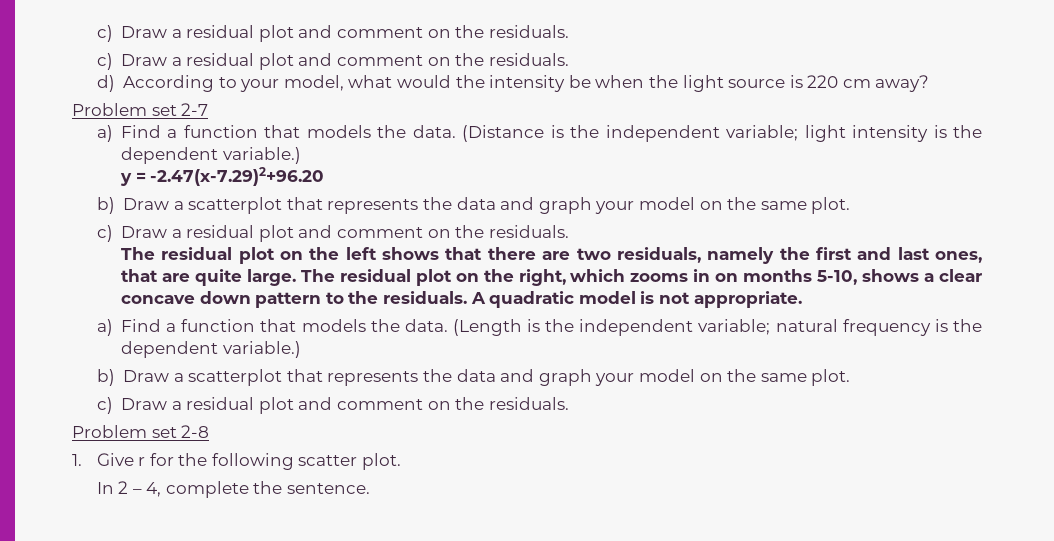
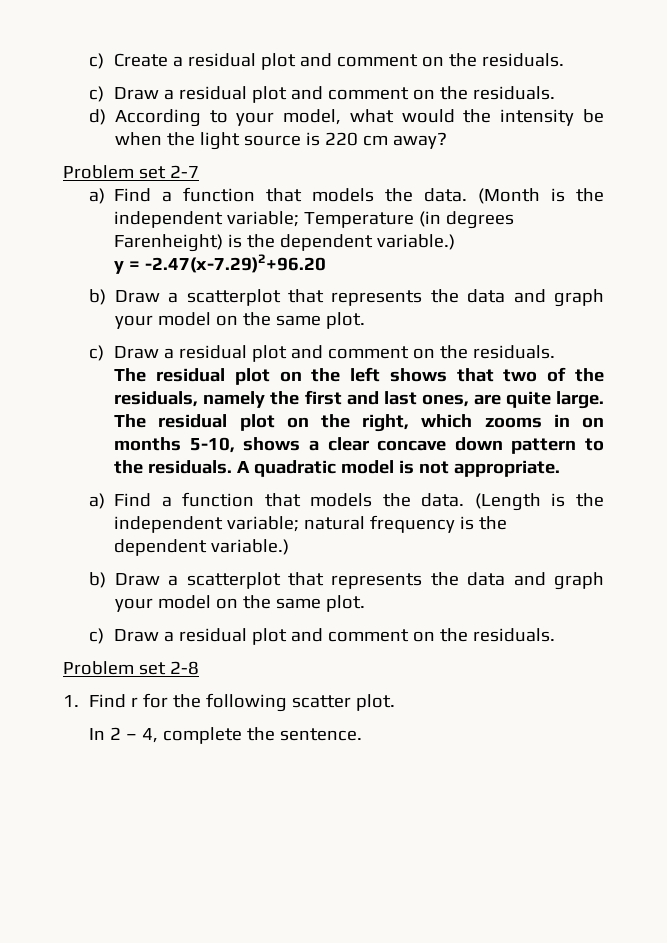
[96,25,168,42] c) Draw -> [88,53,169,69] c) Create
[462,125,929,142] (Distance is the independent variable; light intensity -> [478,188,604,204] [114,211,515,229] [114,234,224,252] (Month is the independent variable; Temperature (in degrees Farenheight)
[487,247,611,260] there are two -> [503,367,604,382] two of the
[121,269,159,282] that -> (469, 400) none
[96,453,134,466] Give -> [88,694,126,708] Find

